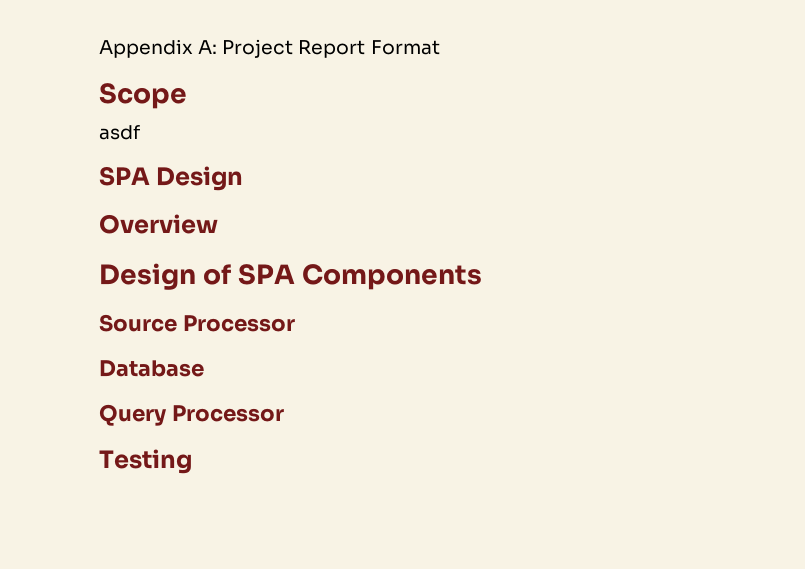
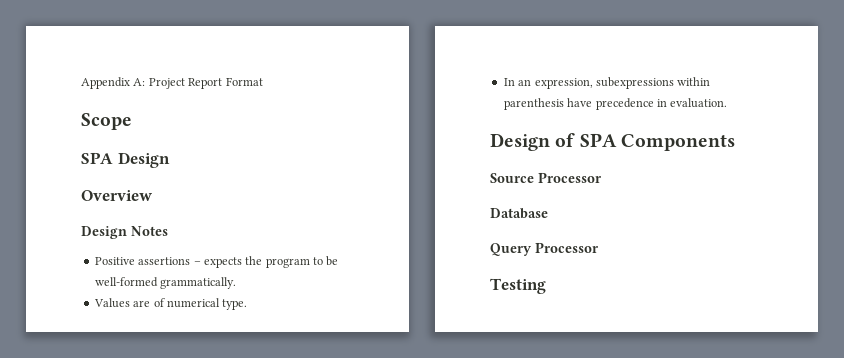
[99,125,140,140] // asdf -> (132, 121) none
(218, 224) none -> [81,226,168,239] [94,256,339,268] [94,277,237,289] [93,298,248,310] [503,77,711,89] [503,98,728,110] // Design Notes // Positive assertions – expects the program to be well-formed grammatically. // Values are of numerical type. // In an expression, subexpressions within parenthesis have precedence in evaluation.

